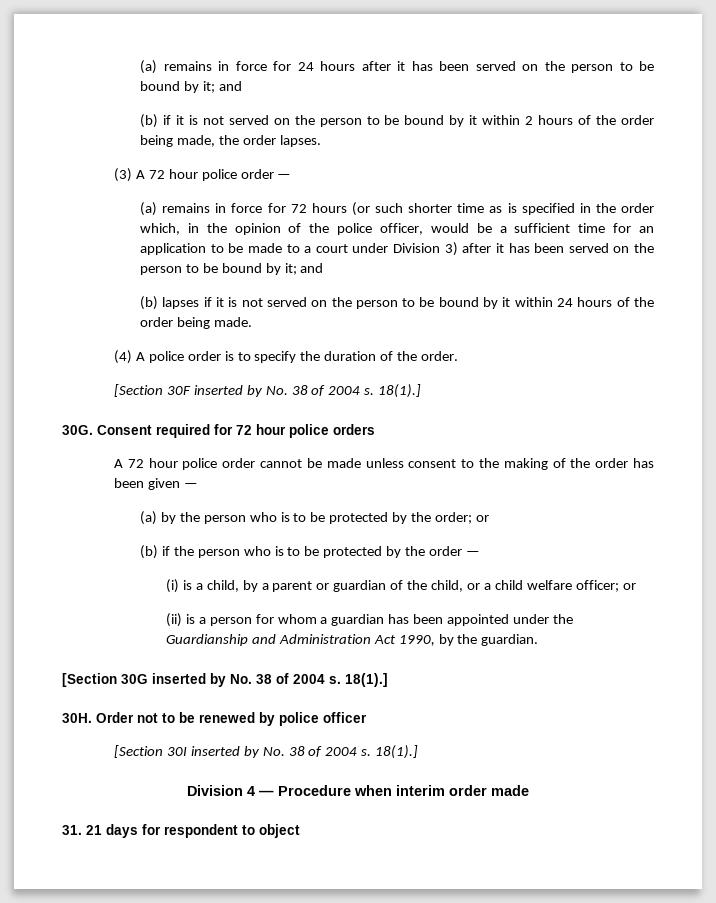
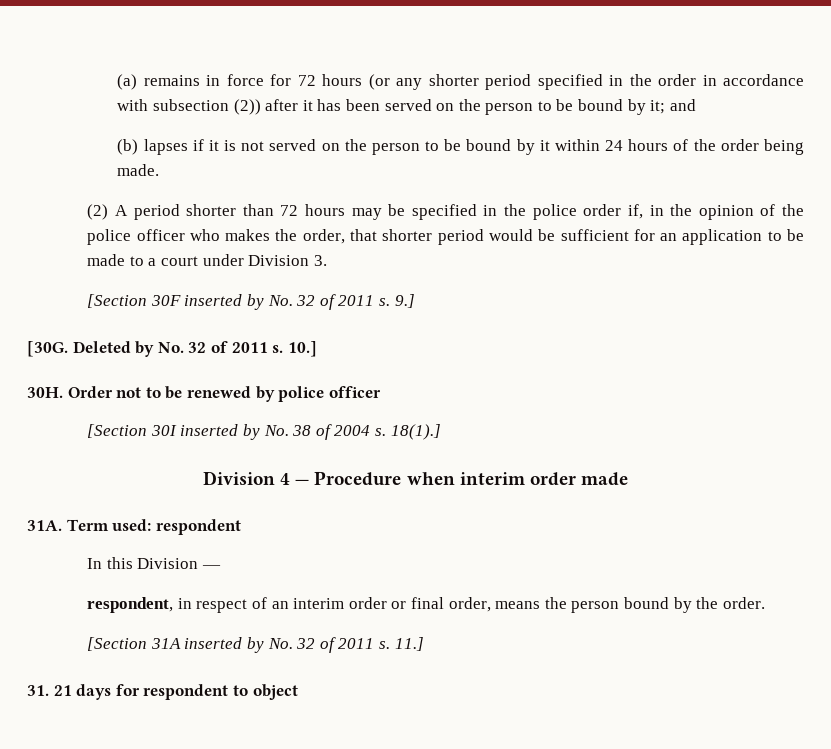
[139,60,655,74] [139,81,242,93] [139,114,655,128] [139,135,321,147] [113,168,292,182] [139,202,655,216] [139,223,654,235] [139,242,458,256] (a) remains in force for 24 hours after it has been served on the person to be bound by it; and // (b) if it is not served on the person to be bound by it within 2 hours of the order being made, the order lapses. // (3) A 72 hour police order — // (a) remains in force for 72 hours (or such shorter time as is specified in the order which, in the opinion of the police officer, would be a sufficient time for an application to be made to a court under Division 3) -> [117,74,805,90] [117,99,261,115] (a) remains in force for 72 hours (or any shorter period specified in the order in accordance with subsection (2))
[113,350,459,364] (4) A police order is to specify the duration of the order. -> [87,204,804,220] [87,229,804,245] [87,254,327,266] (2) A period shorter than 72 hours may be specified in the police order if, in the opinion of the police officer who makes the order, that shorter period would be sufficient for an application to be made to a court under Division 3.
[291,384,422,398] [62,424,375,438] [113,458,654,470] [113,478,198,490] [139,511,489,525] [139,545,480,559] [165,579,636,593] [165,613,573,627] [165,634,539,646] [62,673,388,687] 38 of 2004 s. 18(1).] // 30G. Consent required for 72 hour police orders // A 72 hour police order cannot be made unless consent to the making of the order has been given — // (a) by the person who is to be protected by the order; or // (b) if the person who is to be protected by the order — // (i) is a child, by a parent or guardian of the child, or a child welfare officer; or // (ii) is a person for whom a guardian has been appointed under the Guardianship and Administration Act 1990, by the guardian. // [Section 30G inserted by No. 38 of 2004 s. 18(1).] -> [296,294,415,310] [27,341,317,357] 32 of 2011 s. 9.] // [30G. Deleted by No. 32 of 2011 s. 10.]
(529, 790) none -> [27,519,241,535] [87,557,222,569] [87,597,765,613] [87,637,424,653] // 31A. Term used: respondent // In this Division — // respondent, in respect of an interim order or final order, means the person bound by the order. // [Section 31A inserted by No. 32 of 2011 s. 11.]

